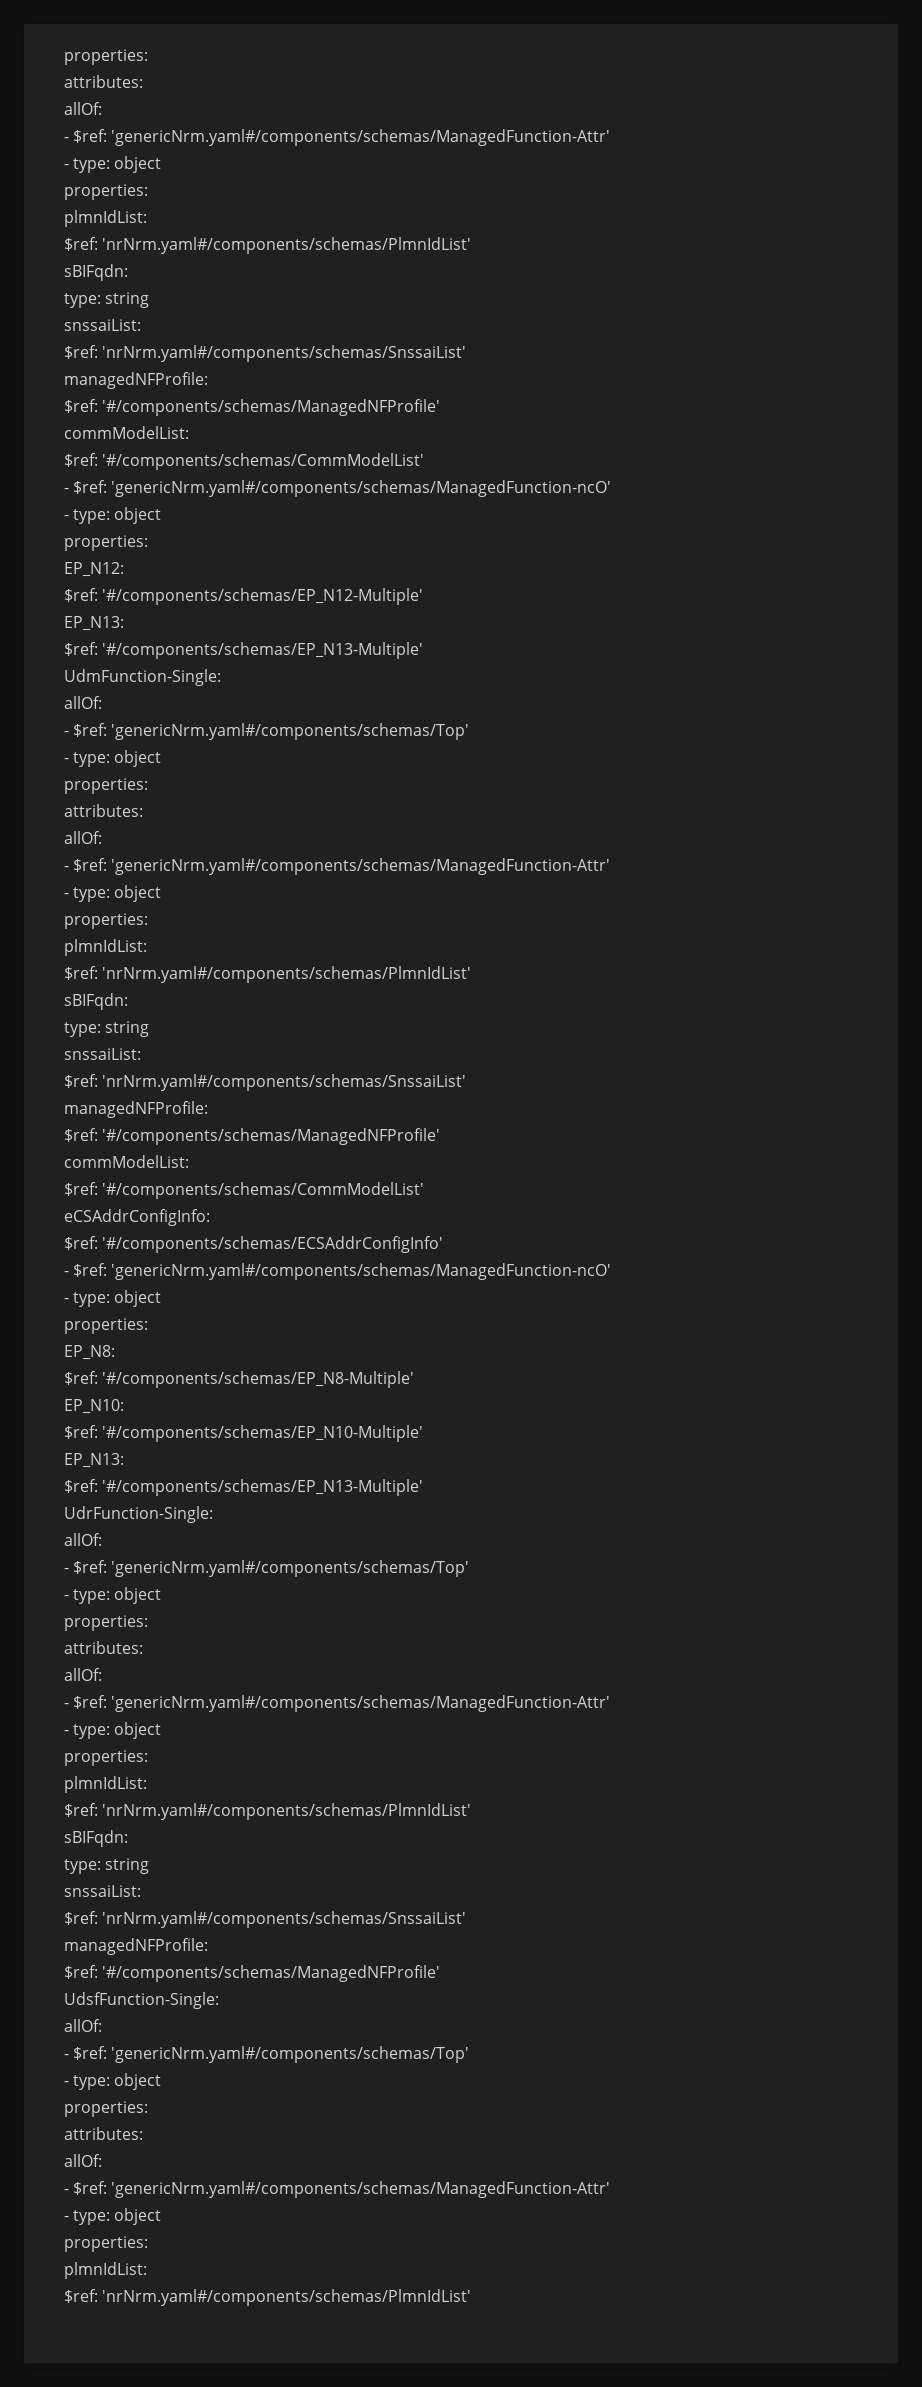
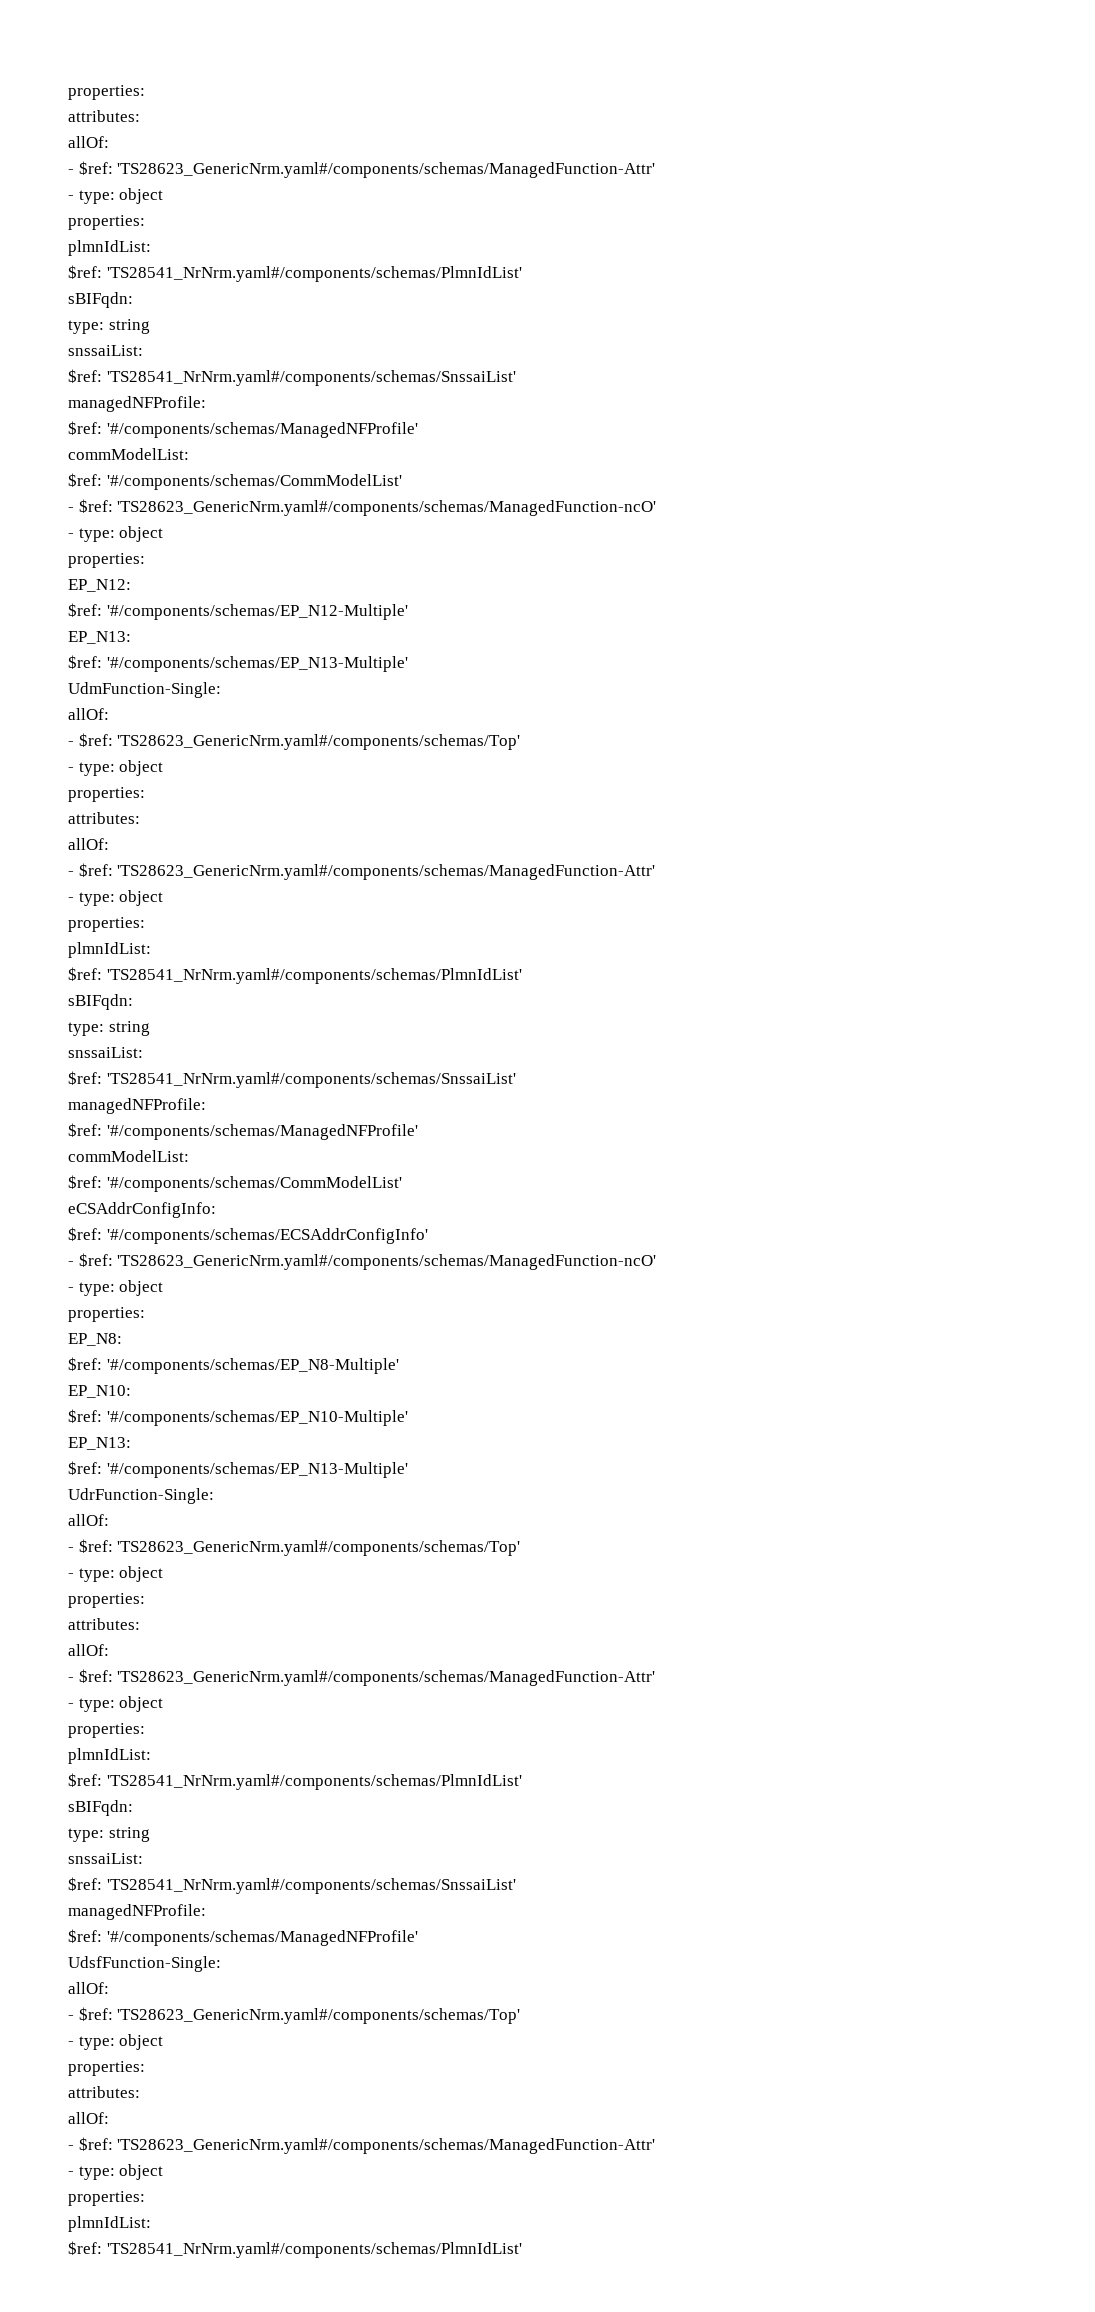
[64,49,148,65] [64,75,143,88] [64,102,102,115] [64,129,611,146] [64,156,162,173] [64,184,148,200] [64,210,147,227] [64,237,472,254] [64,264,128,281] [64,292,150,308] [64,319,141,331] [64,345,467,362] properties: // attributes: // allOf: // - $ref: 'genericNrm.yaml#/components/schemas/ManagedFunction-Attr' // - type: object // properties: // plmnIdList: // $ref: 'nrNrm.yaml#/components/schemas/PlmnIdList' // sBIFqdn: // type: string // snssaiList: // $ref: 'nrNrm.yaml#/components/schemas/SnssaiList' -> [68,85,145,100] [68,110,140,122] [68,136,109,148] [68,161,656,178] [68,188,164,204] [68,215,145,230] [68,240,151,256] [68,265,522,282] [68,292,133,308] [68,319,150,334] [68,345,143,356] [68,369,516,386] properties: // attributes: // allOf: // - $ref: 'TS28623_GenericNrm.yaml#/components/schemas/ManagedFunction-Attr' // - type: object // properties: // plmnIdList: // $ref: 'TS28541_NrNrm.yaml#/components/schemas/PlmnIdList' // sBIFqdn: // type: string // snssaiList: // $ref: 'TS28541_NrNrm.yaml#/components/schemas/SnssaiList'
[111,480,612,497] 'genericNrm.yaml#/components/schemas/ManagedFunction-ncO' -> [117,500,657,516] 'TS28623_GenericNrm.yaml#/components/schemas/ManagedFunction-ncO'
[111,723,470,740] [64,750,162,767] [64,778,148,794] [64,804,143,817] [64,831,102,844] [64,858,611,875] [64,885,162,902] [64,913,148,929] [64,939,147,956] [64,966,472,983] [64,993,128,1010] [64,1021,150,1037] [64,1048,141,1060] [64,1074,467,1091] 'genericNrm.yaml#/components/schemas/Top' // - type: object // properties: // attributes: // allOf: // - $ref: 'genericNrm.yaml#/components/schemas/ManagedFunction-Attr' // - type: object // properties: // plmnIdList: // $ref: 'nrNrm.yaml#/components/schemas/PlmnIdList' // sBIFqdn: // type: string // snssaiList: // $ref: 'nrNrm.yaml#/components/schemas/SnssaiList' -> [117,734,521,750] [68,760,164,776] [68,787,145,802] [68,812,140,824] [68,838,109,850] [68,863,656,880] [68,890,164,906] [68,917,145,932] [68,942,151,958] [68,967,522,984] [68,994,133,1010] [68,1021,150,1036] [68,1047,143,1058] [68,1071,516,1088] 'TS28623_GenericNrm.yaml#/components/schemas/Top' // - type: object // properties: // attributes: // allOf: // - $ref: 'TS28623_GenericNrm.yaml#/components/schemas/ManagedFunction-Attr' // - type: object // properties: // plmnIdList: // $ref: 'TS28541_NrNrm.yaml#/components/schemas/PlmnIdList' // sBIFqdn: // type: string // snssaiList: // $ref: 'TS28541_NrNrm.yaml#/components/schemas/SnssaiList'
[111,1263,612,1280] 'genericNrm.yaml#/components/schemas/ManagedFunction-ncO' -> [117,1254,657,1270] 'TS28623_GenericNrm.yaml#/components/schemas/ManagedFunction-ncO'
[111,1560,470,1577] [64,1587,162,1604] [64,1615,148,1631] [64,1641,143,1654] [64,1668,102,1681] [64,1695,611,1712] [64,1722,162,1739] [64,1750,148,1766] [64,1776,147,1793] [64,1803,472,1820] [64,1830,128,1847] [64,1858,150,1874] [64,1885,141,1897] [64,1911,467,1928] 'genericNrm.yaml#/components/schemas/Top' // - type: object // properties: // attributes: // allOf: // - $ref: 'genericNrm.yaml#/components/schemas/ManagedFunction-Attr' // - type: object // properties: // plmnIdList: // $ref: 'nrNrm.yaml#/components/schemas/PlmnIdList' // sBIFqdn: // type: string // snssaiList: // $ref: 'nrNrm.yaml#/components/schemas/SnssaiList' -> [117,1540,521,1556] [68,1566,164,1582] [68,1593,145,1608] [68,1618,140,1630] [68,1644,109,1656] [68,1669,656,1686] [68,1696,164,1712] [68,1723,145,1738] [68,1748,151,1764] [68,1773,522,1790] [68,1800,133,1816] [68,1827,150,1842] [68,1853,143,1864] [68,1877,516,1894] 'TS28623_GenericNrm.yaml#/components/schemas/Top' // - type: object // properties: // attributes: // allOf: // - $ref: 'TS28623_GenericNrm.yaml#/components/schemas/ManagedFunction-Attr' // - type: object // properties: // plmnIdList: // $ref: 'TS28541_NrNrm.yaml#/components/schemas/PlmnIdList' // sBIFqdn: // type: string // snssaiList: // $ref: 'TS28541_NrNrm.yaml#/components/schemas/SnssaiList'
[111,2046,470,2063] [64,2073,162,2090] [64,2101,148,2117] [64,2127,143,2140] [64,2154,102,2167] [64,2181,611,2198] [64,2208,162,2225] [64,2236,148,2252] [64,2262,147,2279] [64,2289,472,2306] 'genericNrm.yaml#/components/schemas/Top' // - type: object // properties: // attributes: // allOf: // - $ref: 'genericNrm.yaml#/components/schemas/ManagedFunction-Attr' // - type: object // properties: // plmnIdList: // $ref: 'nrNrm.yaml#/components/schemas/PlmnIdList' -> [117,2008,521,2024] [68,2034,164,2050] [68,2061,145,2076] [68,2086,140,2098] [68,2112,109,2124] [68,2137,656,2154] [68,2164,164,2180] [68,2191,145,2206] [68,2216,151,2232] [68,2241,522,2258] 'TS28623_GenericNrm.yaml#/components/schemas/Top' // - type: object // properties: // attributes: // allOf: // - $ref: 'TS28623_GenericNrm.yaml#/components/schemas/ManagedFunction-Attr' // - type: object // properties: // plmnIdList: // $ref: 'TS28541_NrNrm.yaml#/components/schemas/PlmnIdList'

